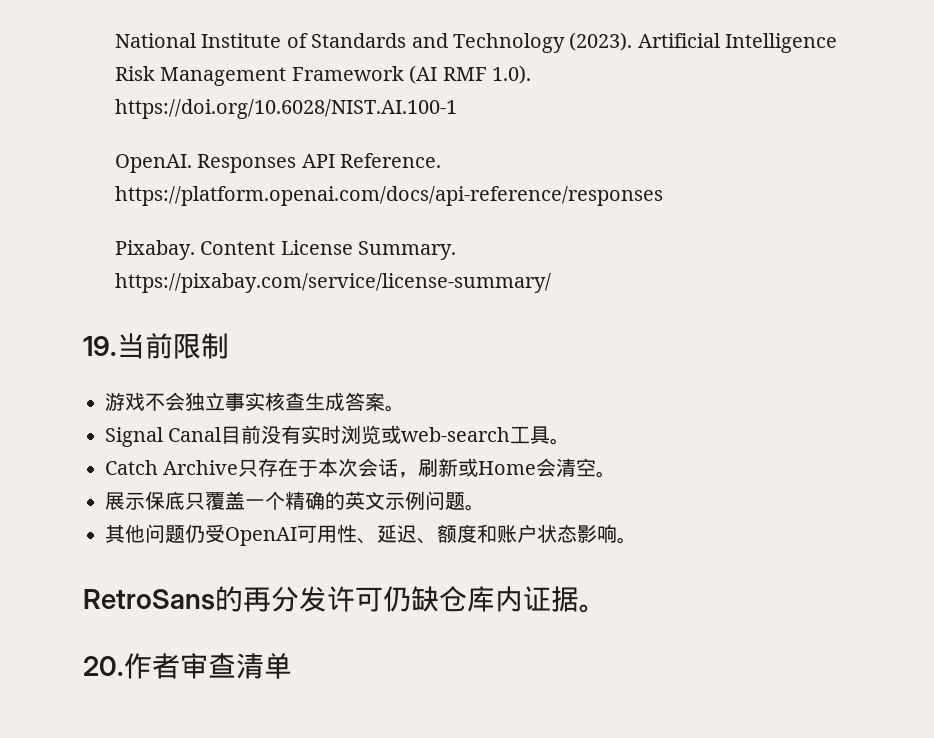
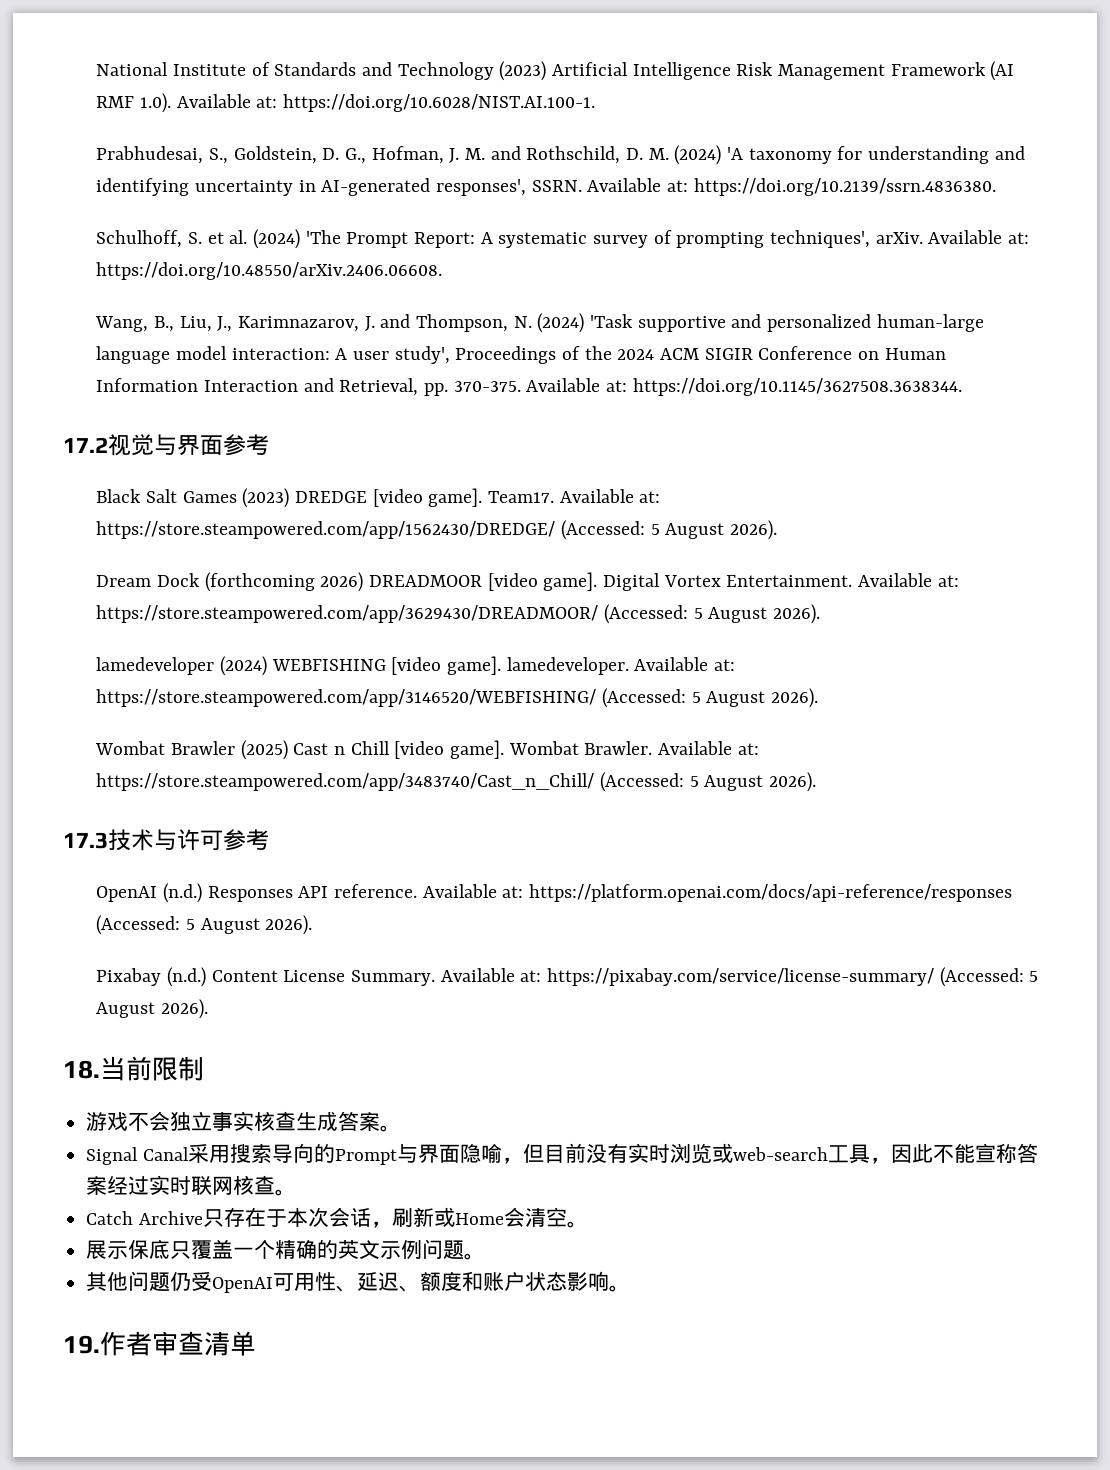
[569,32,633,51] (2023). -> [499,61,547,81] (2023)
[115,99,458,119] [115,153,442,173] [115,186,664,206] [115,240,196,260] https://doi.org/10.6028/NIST.AI.100-1 // OpenAI. Responses API Reference. https://platform.openai.com/docs/api-reference/responses // Pixabay. -> [176,94,596,112] [96,145,1025,165] [96,178,996,196] [96,229,1030,249] [96,262,443,280] [95,313,984,333] [96,346,946,364] [96,378,962,396] [63,434,269,456] [96,488,661,508] [96,520,778,540] [96,572,959,592] [96,604,821,624] [96,656,736,676] [96,688,819,708] [95,740,759,760] [96,772,817,792] [63,829,269,851] [96,883,1013,903] [96,915,313,935] [96,967,207,987] Available at: https://doi.org/10.6028/NIST.AI.100-1. // Prabhudesai, S., Goldstein, D. G., Hofman, J. M. and Rothschild, D. M. (2024) 'A taxonomy for understanding and identifying uncertainty in AI-generated responses', SSRN. Available at: https://doi.org/10.2139/ssrn.4836380. // Schulhoff, S. et al. (2024) 'The Prompt Report: A systematic survey of prompting techniques', arXiv. Available at: https://doi.org/10.48550/arXiv.2406.06608. // Wang, B., Liu, J., Karimnazarov, J. and Thompson, N. (2024) 'Task supportive and personalized human-large language model interaction: A user study', Proceedings of the 2024 ACM SIGIR Conference on Human Information Interaction and Retrieval, pp. 370-375. Available at: https://doi.org/10.1145/3627508.3638344. // 17.2视觉与界面参考 // Black Salt Games (2023) DREDGE [video game]. Team17. Available at: https://store.steampowered.com/app/1562430/DREDGE/ (Accessed: 5 August 2026). // Dream Dock (forthcoming 2026) DREADMOOR [video game]. Digital Vortex Entertainment. Available at: https://store.steampowered.com/app/3629430/DREADMOOR/ (Accessed: 5 August 2026). // lamedeveloper (2024) WEBFISHING [video game]. lamedeveloper. Available at: https://store.steampowered.com/app/3146520/WEBFISHING/ (Accessed: 5 August 2026). // Wombat Brawler (2025) Cast n Chill [video game]. Wombat Brawler. Available at: https://store.steampowered.com/app/3483740/Cast_n_Chill/ (Accessed: 5 August 2026). // 17.3技术与许可参考 // OpenAI (n.d.) Responses API reference. Available at: https://platform.openai.com/docs/api-reference/responses (Accessed: 5 August 2026). // Pixabay (n.d.)
(457, 250) none -> [440,968,542,982] Available at:
[83,336,117,356] // 19. -> [939,967,1039,987] [96,999,209,1019] [63,1060,100,1079] (Accessed: 5 August 2026). // 18.
(222, 434) none -> [187,1143,544,1165] 采用搜索导向的Prompt与界面隐喻，但
(551, 435) none -> [869,1143,1038,1164] [86,1175,276,1195] ，因此不能宣称答案经过实时联网核查
[83,586,607,613] [83,656,124,676] RetroSans的再分发许可仍缺仓库内证据。 // 20. -> [63,1335,100,1354] 19.

